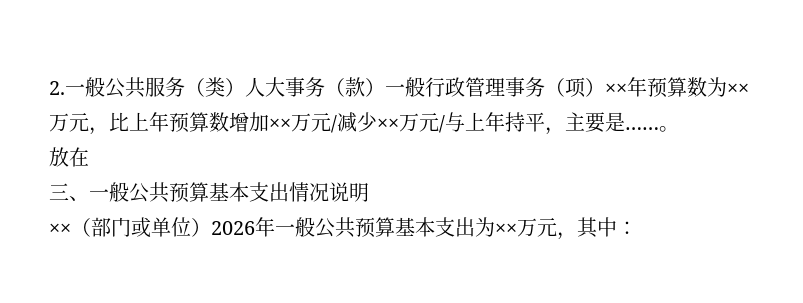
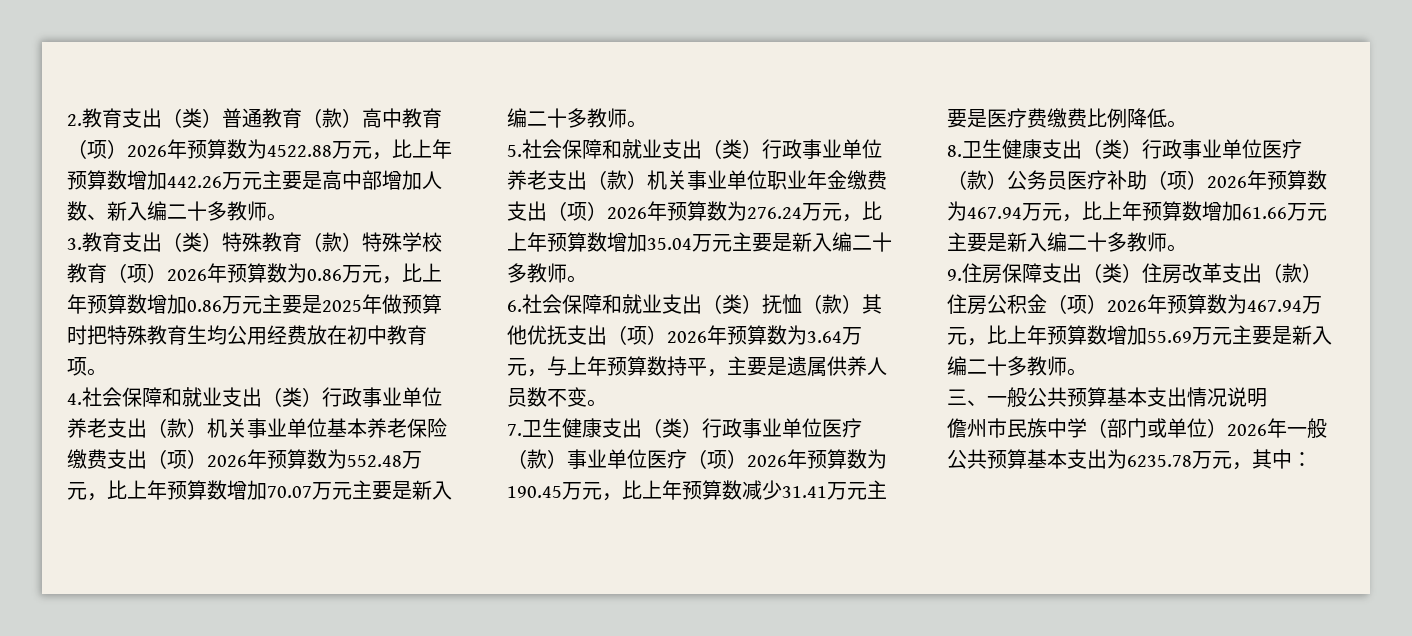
[65,77,749,98] [49,112,679,135] [49,147,89,167] 一般公共服务（类）人大事务（款）一般行政管理事务（项）××年预算数为××万元，比上年预算数增加××万元/减少××万元/与上年持平，主要是……。 // 放在 -> [82,108,442,128] [67,139,452,160] [67,170,442,190] [67,201,287,221] [67,232,442,252] [67,263,442,284] [67,294,442,314] [67,325,427,345] [67,357,107,376] [67,387,442,407] [67,418,447,438] [67,449,422,469] [67,480,452,501] [507,108,647,128] [507,139,882,159] [507,170,887,190] [507,201,882,222] [507,232,892,252] [507,263,587,283] [507,294,882,314] [507,325,862,345] [507,356,887,377] [507,387,607,407] [507,418,862,438] [507,449,887,469] [507,480,887,501] [947,108,1187,128] [947,139,1302,159] [947,170,1327,190] [947,201,1327,222] [947,232,1187,252] [947,263,1322,284] [947,294,1322,315] [947,325,1332,346] [947,356,1087,376] 教育支出（类）普通教育（款）高中教育（项）2026年预算数为4522.88万元，比上年预算数增加442.26万元主要是高中部增加人数、新入编二十多教师。 // 3.教育支出（类）特殊教育（款）特殊学校教育（项）2026年预算数为0.86万元，比上年预算数增加0.86万元主要是2025年做预算时把特殊教育生均公用经费放在初中教育项。 // 4.社会保障和就业支出（类）行政事业单位养老支出（款）机关事业单位基本养老保险缴费支出（项）2026年预算数为552.48万元，比上年预算数增加70.07万元主要是新入编二十多教师。 // 5.社会保障和就业支出（类）行政事业单位养老支出（款）机关事业单位职业年金缴费支出（项）2026年预算数为276.24万元，比上年预算数增加35.04万元主要是新入编二十多教师。 // 6.社会保障和就业支出（类）抚恤（款）其他优抚支出（项）2026年预算数为3.64万元，与上年预算数持平，主要是遗属供养人员数不变。 // 7.卫生健康支出（类）行政事业单位医疗（款）事业单位医疗（项）2026年预算数为190.45万元，比上年预算数减少31.41万元主要是医疗费缴费比例降低。 // 8.卫生健康支出（类）行政事业单位医疗（款）公务员医疗补助（项）2026年预算数为467.94万元，比上年预算数增加61.66万元主要是新入编二十多教师。 // 9.住房保障支出（类）住房改革支出（款）住房公积金（项）2026年预算数为467.94万元，比上年预算数增加55.69万元主要是新入编二十多教师。
[49,223,71,235] ×× -> [947,418,1087,438] 儋州市民族中学
[495,223,517,235] ×× -> [1127,455,1192,467] 6235.78

